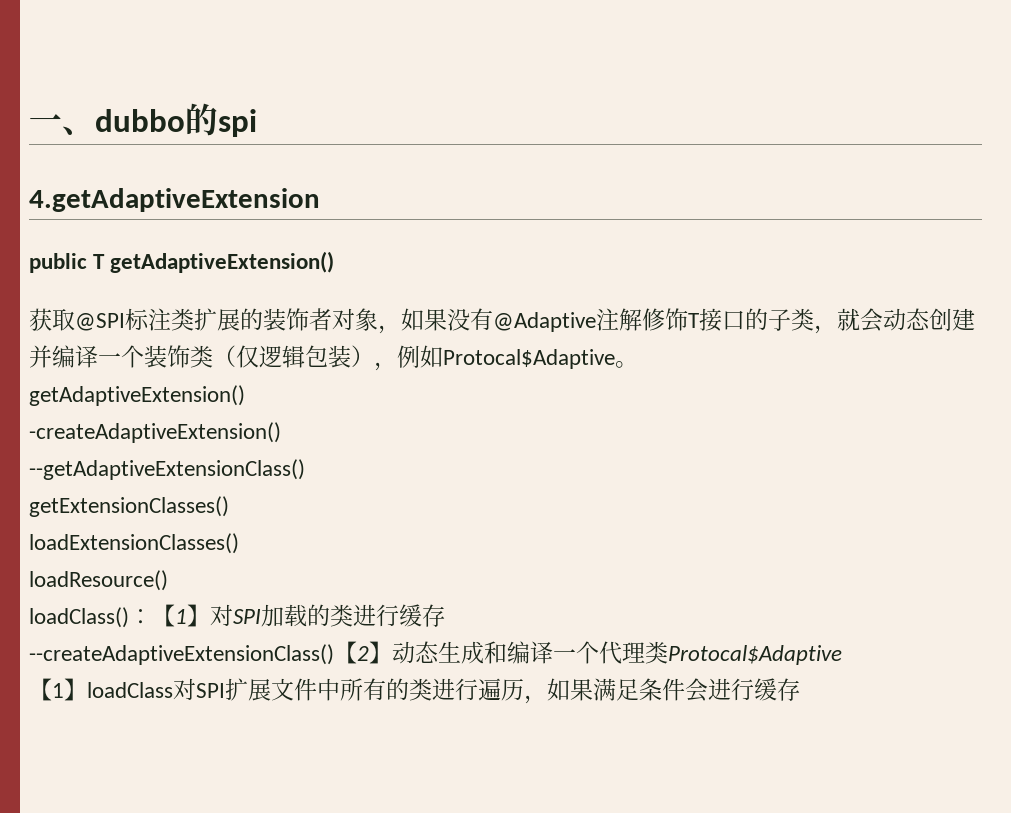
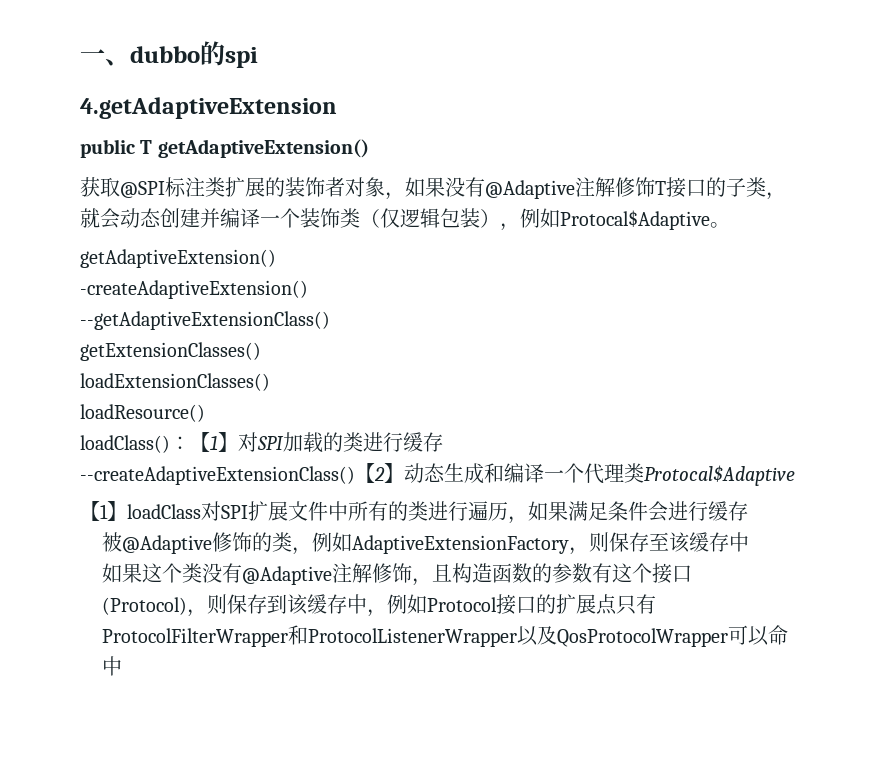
(800, 689) none -> [102,532,750,555] [102,563,693,586] [102,594,657,617] [102,625,789,647] [102,656,123,676] // 被@Adaptive修饰的类，例如AdaptiveExtensionFactory，则保存至该缓存中 // 如果这个类没有@Adaptive注解修饰，且构造函数的参数有这个接口(Protocol)，则保存到该缓存中，例如Protocol接口的扩展点只有ProtocolFilterWrapper和ProtocolListenerWrapper以及QosProtocolWrapper可以命中

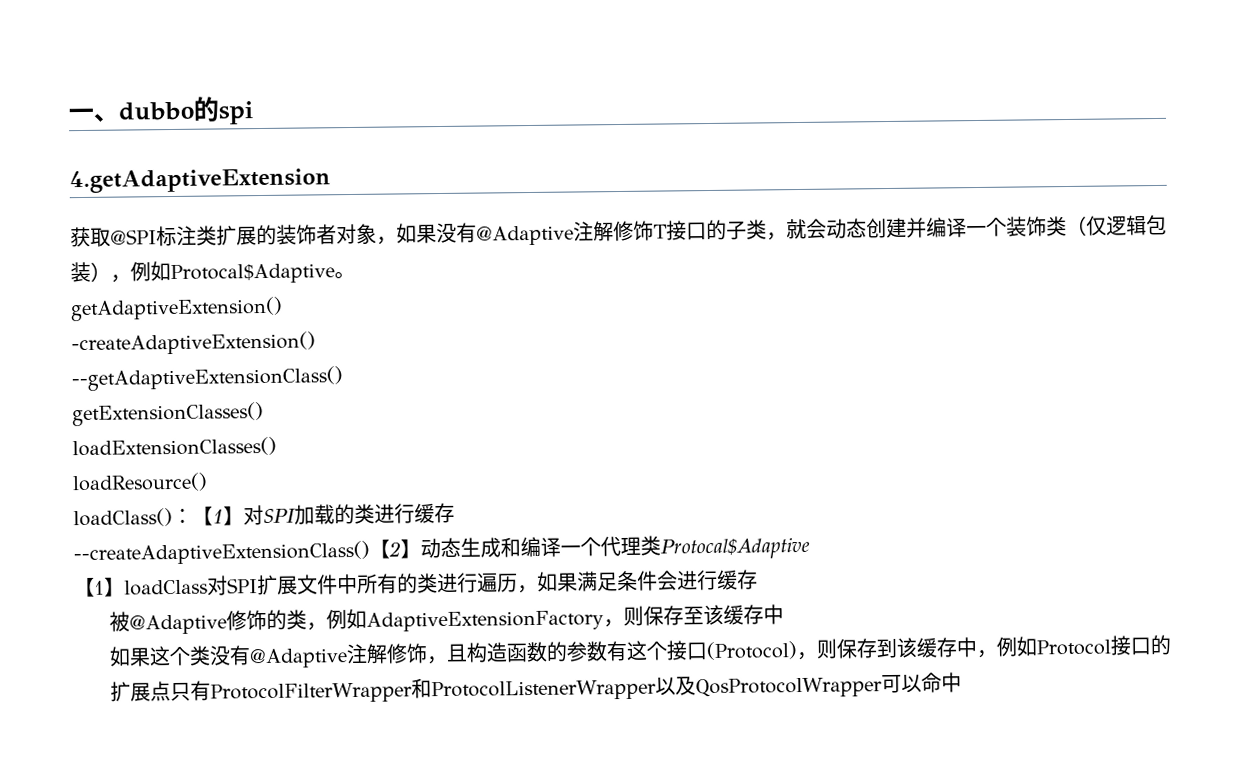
[80,139,369,158] // public T getAdaptiveExtension() -> (331, 181) none

